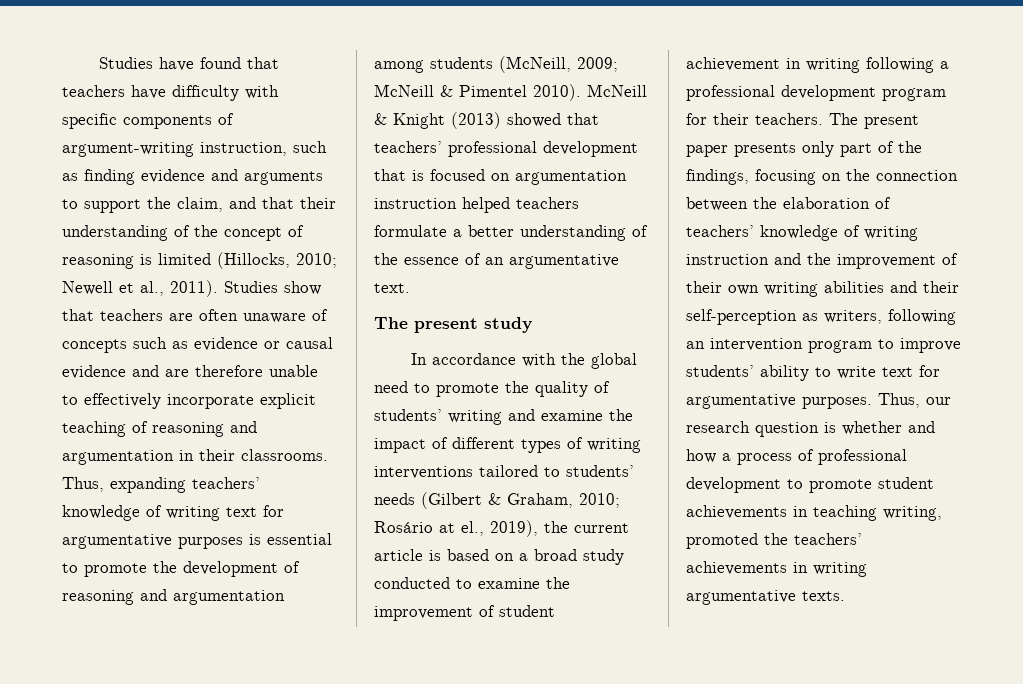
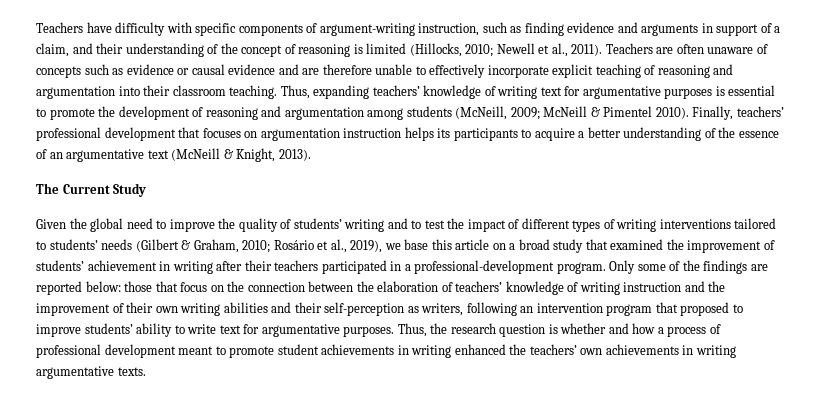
[99,57,280,71] [62,85,125,97] Studies have found that teachers -> [36,22,83,33] Teachers
[62,197,171,213] to support the -> [701,23,781,36] in support of a
[262,197,294,209] that -> (93, 48) none
[224,281,321,295] [62,309,163,321] Studies show that teachers -> [605,43,653,54] Teachers
[179,449,328,461] in their classrooms. -> [118,85,278,99] into their classroom teaching.
[587,84,647,97] [374,112,599,129] McNeill & Knight (2013) showed that -> [692,106,734,120] Finally,
[412,169,485,181] is focused -> [202,128,241,138] focuses
[462,197,579,213] [374,225,447,237] helped teachers formulate -> [404,127,575,141] helps its participants to acquire
[374,283,410,293] [374,317,532,333] [411,353,557,367] text. // The present study // In accordance with -> [147,148,311,162] [36,183,147,197] [36,219,66,229] text (McNeill & Knight, 2013). // The Current Study // Given
[436,383,499,397] promote -> [169,219,215,232] improve
[541,410,603,421] examine -> [411,220,445,229] to test
[439,520,629,537] [374,549,489,561] at el., 2019), the current article is based -> [317,239,490,253] et al., 2019), we base this article
[374,577,570,589] [374,605,555,621] conducted to examine the improvement of student -> [585,239,775,253] [36,260,84,271] that examined the improvement of students’
[866,57,949,73] [686,85,946,101] [686,113,919,129] [686,141,922,157] [686,169,816,185] following a professional development program for their teachers. The present paper presents only part of the findings, focusing -> [216,260,768,274] [36,281,208,295] after their teachers participated in a professional-development program. Only some of the findings are reported below: those that focus
(872, 346) none -> [655,302,730,316] that proposed
[926,397,951,405] our -> [430,323,448,334] the
(781, 485) none -> [178,346,214,355] meant
[813,505,942,521] [686,533,758,549] teaching writing, promoted -> [411,344,506,358] writing enhanced
(862, 539) none -> [580,348,603,355] own

